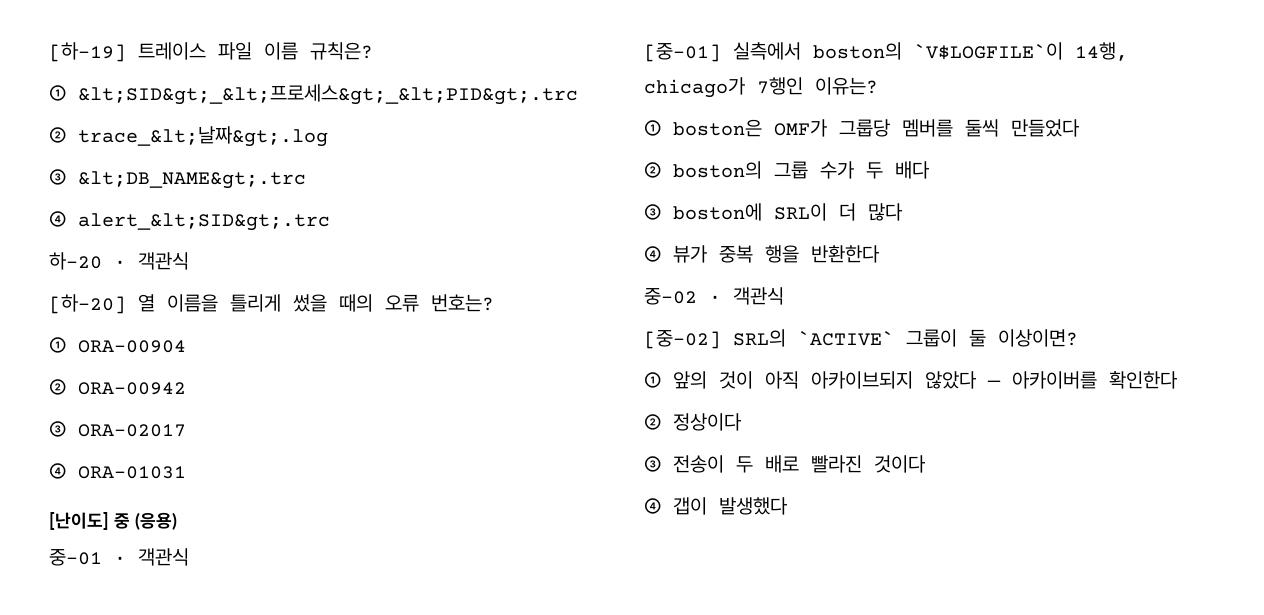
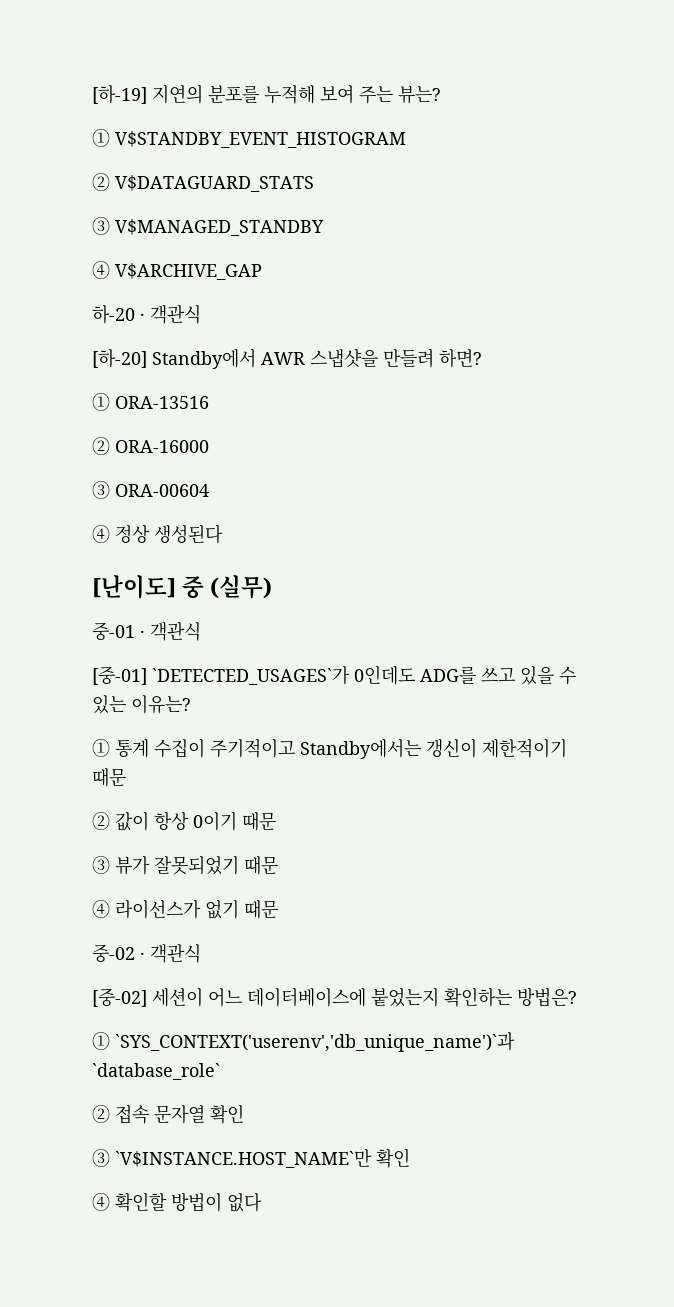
[138,42,373,60] [49,84,578,105] [49,126,328,147] [49,169,306,189] [49,211,330,231] 트레이스 파일 이름 규칙은? // ① &lt;SID&gt;_&lt;프로세스&gt;_&lt;PID&gt;.trc // ② trace_&lt;날짜&gt;.log // ③ &lt;DB_NAME&gt;.trc // ④ alert_&lt;SID&gt;.trc -> [152,84,441,104] [92,129,406,148] [92,173,314,192] [92,217,324,236] [92,261,262,280] 지연의 분포를 누적해 보여 주는 뷰는? // ① V$STANDBY_EVENT_HISTOGRAM // ② V$DATAGUARD_STATS // ③ V$MANAGED_STANDBY // ④ V$ARCHIVE_GAP
[138,294,494,312] [49,337,186,353] [49,379,186,395] [49,421,186,437] [49,463,186,479] 열 이름을 틀리게 썼을 때의 오류 번호는? // ① ORA-00904 // ② ORA-00942 // ③ ORA-02017 // ④ ORA-01031 -> [152,349,482,369] [92,393,209,411] [92,437,209,455] [92,481,209,499] [92,524,223,544] Standby에서 AWR 스냅샷을 만들려 하면? // ① ORA-13516 // ② ORA-16000 // ③ ORA-00604 // ④ 정상 생성된다
[134,512,177,530] (응용) -> [210,575,273,599] (실무)
[733,42,1128,61] [644,77,878,98] [644,119,1080,137] [644,161,930,179] [644,203,903,221] [644,245,880,263] [644,287,784,305] [644,329,1078,349] [644,371,1178,389] [644,413,742,431] [644,455,926,473] [644,497,788,515] 실측에서 boston의 `V$LOGFILE`이 14행, chicago가 7행인 이유는? // ① boston은 OMF가 그룹당 멤버를 둘씩 만들었다 // ② boston의 그룹 수가 두 배다 // ③ boston에 SRL이 더 많다 // ④ 뷰가 중복 행을 반환한다 // 중-02 · 객관식 // [중-02] SRL의 `ACTIVE` 그룹이 둘 이상이면? // ① 앞의 것이 아직 아카이브되지 않았다 — 아카이버를 확인한다 // ② 정상이다 // ③ 전송이 두 배로 빨라진 것이다 // ④ 갭이 발생했다 -> [152,665,576,685] [92,695,191,714] [92,739,567,759] [92,768,126,787] [92,812,276,831] [92,856,278,875] [92,900,278,919] [92,944,201,963] [92,987,577,1007] [92,1032,515,1052] [92,1063,220,1080] [92,1104,244,1124] [92,1148,410,1168] [92,1192,262,1212] `DETECTED_USAGES`가 0인데도 ADG를 쓰고 있을 수 있는 이유는? // ① 통계 수집이 주기적이고 Standby에서는 갱신이 제한적이기 때문 // ② 값이 항상 0이기 때문 // ③ 뷰가 잘못되었기 때문 // ④ 라이선스가 없기 때문 // 중-02 · 객관식 // [중-02] 세션이 어느 데이터베이스에 붙었는지 확인하는 방법은? // ① `SYS_CONTEXT('userenv','db_unique_name')`과 `database_role` // ② 접속 문자열 확인 // ③ `V$INSTANCE.HOST_NAME`만 확인 // ④ 확인할 방법이 없다

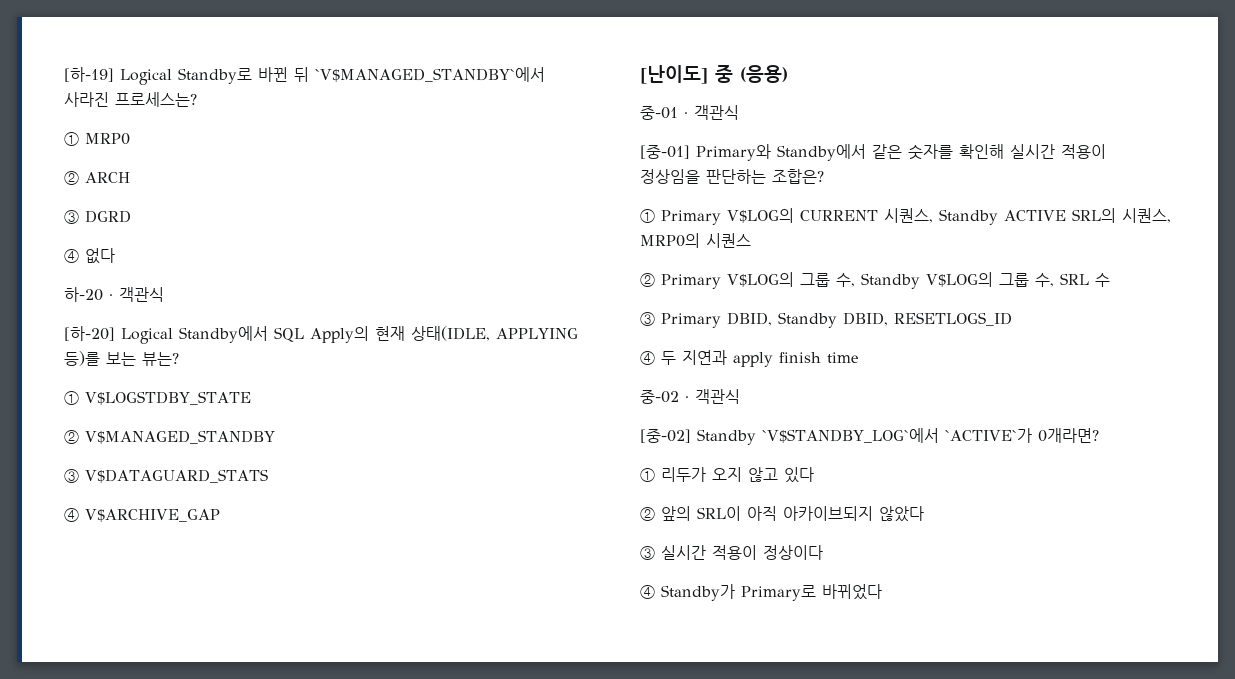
[152,84,441,104] [92,129,406,148] [92,173,314,192] [92,217,324,236] [92,261,262,280] 지연의 분포를 누적해 보여 주는 뷰는? // ① V$STANDBY_EVENT_HISTOGRAM // ② V$DATAGUARD_STATS // ③ V$MANAGED_STANDBY // ④ V$ARCHIVE_GAP -> [120,67,545,85] [64,92,197,107] [64,132,130,146] [64,171,130,185] [64,210,131,224] [64,248,115,264] Logical Standby로 바뀐 뒤 `V$MANAGED_STANDBY`에서 사라진 프로세스는? // ① MRP0 // ② ARCH // ③ DGRD // ④ 없다
[152,349,482,369] [92,393,209,411] [92,437,209,455] [92,481,209,499] [92,524,223,544] Standby에서 AWR 스냅샷을 만들려 하면? // ① ORA-13516 // ② ORA-16000 // ③ ORA-00604 // ④ 정상 생성된다 -> [121,326,578,344] [64,351,179,366] [64,391,251,405] [64,430,275,444] [64,469,268,483] [64,508,220,522] Logical Standby에서 SQL Apply의 현재 상태(IDLE, APPLYING 등)를 보는 뷰는? // ① V$LOGSTDBY_STATE // ② V$MANAGED_STANDBY // ③ V$DATAGUARD_STATS // ④ V$ARCHIVE_GAP
[210,575,273,599] (실무) -> [740,65,788,83] (응용)
[152,665,576,685] [92,695,191,714] [92,739,567,759] [92,768,126,787] [92,812,276,831] [92,856,278,875] [92,900,278,919] [92,944,201,963] [92,987,577,1007] [92,1032,515,1052] [92,1063,220,1080] [92,1104,244,1124] [92,1148,410,1168] [92,1192,262,1212] `DETECTED_USAGES`가 0인데도 ADG를 쓰고 있을 수 있는 이유는? // ① 통계 수집이 주기적이고 Standby에서는 갱신이 제한적이기 때문 // ② 값이 항상 0이기 때문 // ③ 뷰가 잘못되었기 때문 // ④ 라이선스가 없기 때문 // 중-02 · 객관식 // [중-02] 세션이 어느 데이터베이스에 붙었는지 확인하는 방법은? // ① `SYS_CONTEXT('userenv','db_unique_name')`과 `database_role` // ② 접속 문자열 확인 // ③ `V$INSTANCE.HOST_NAME`만 확인 // ④ 확인할 방법이 없다 -> [696,144,1106,161] [640,169,824,184] [640,208,1171,225] [640,233,751,248] [640,272,1110,289] [640,312,1012,328] [640,350,858,367] [640,389,740,404] [640,428,1099,445] [640,467,814,483] [640,506,924,522] [640,545,823,560] [640,584,882,601] Primary와 Standby에서 같은 숫자를 확인해 실시간 적용이 정상임을 판단하는 조합은? // ① Primary V$LOG의 CURRENT 시퀀스, Standby ACTIVE SRL의 시퀀스, MRP0의 시퀀스 // ② Primary V$LOG의 그룹 수, Standby V$LOG의 그룹 수, SRL 수 // ③ Primary DBID, Standby DBID, RESETLOGS_ID // ④ 두 지연과 apply finish time // 중-02 · 객관식 // [중-02] Standby `V$STANDBY_LOG`에서 `ACTIVE`가 0개라면? // ① 리두가 오지 않고 있다 // ② 앞의 SRL이 아직 아카이브되지 않았다 // ③ 실시간 적용이 정상이다 // ④ Standby가 Primary로 바뀌었다

